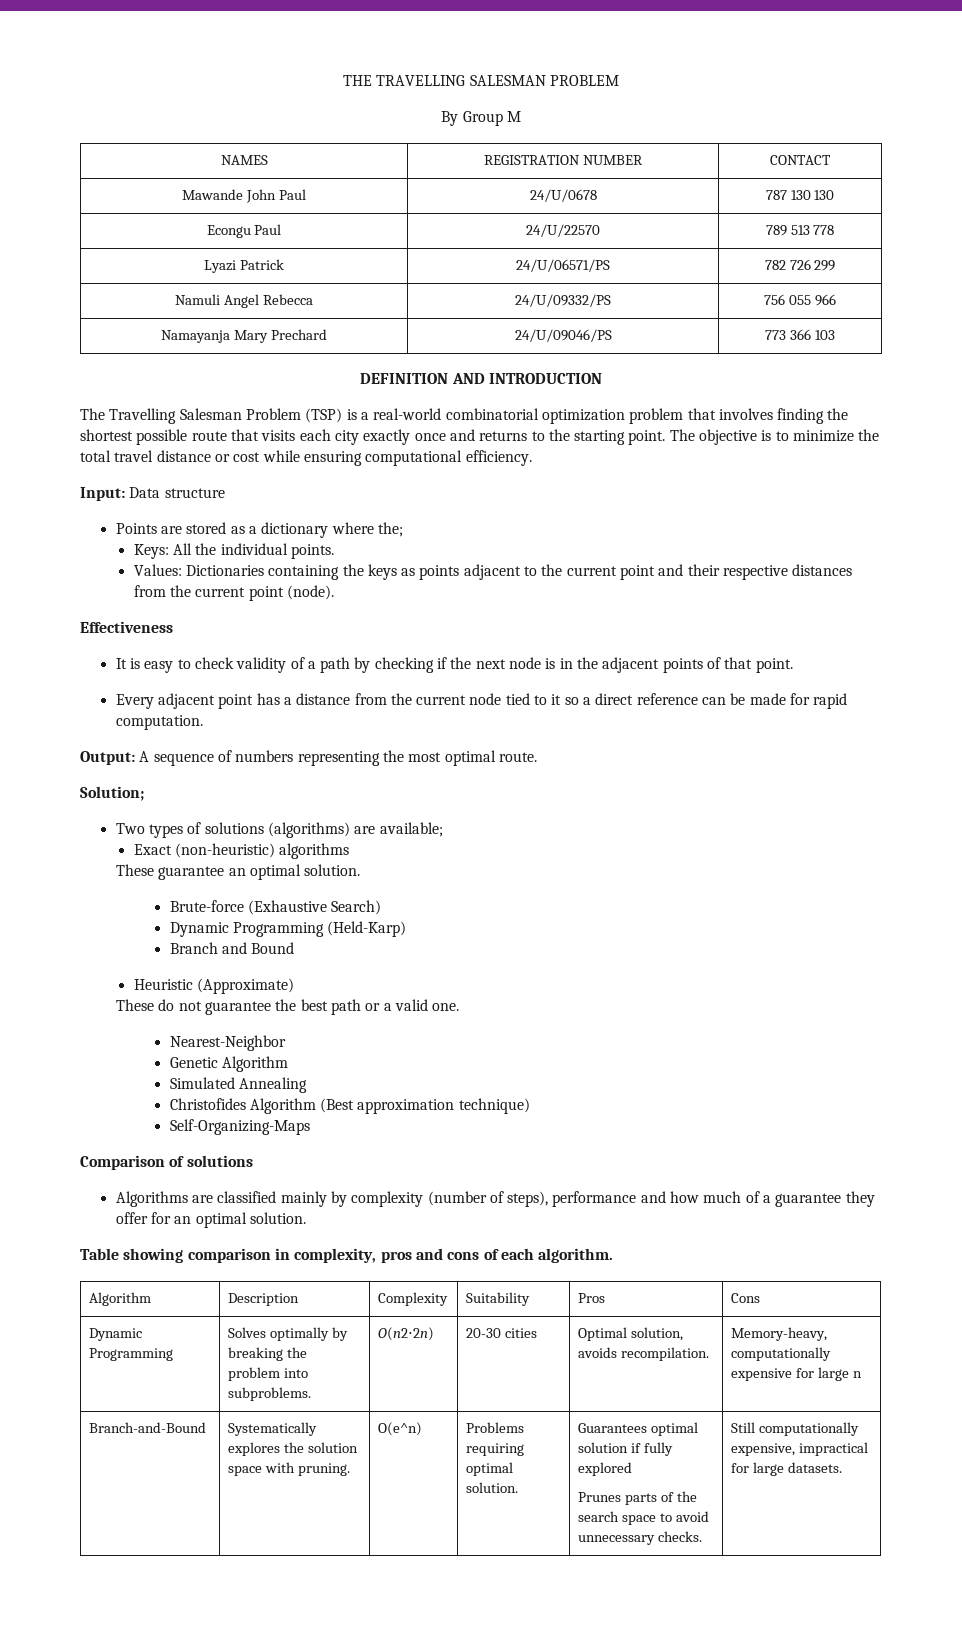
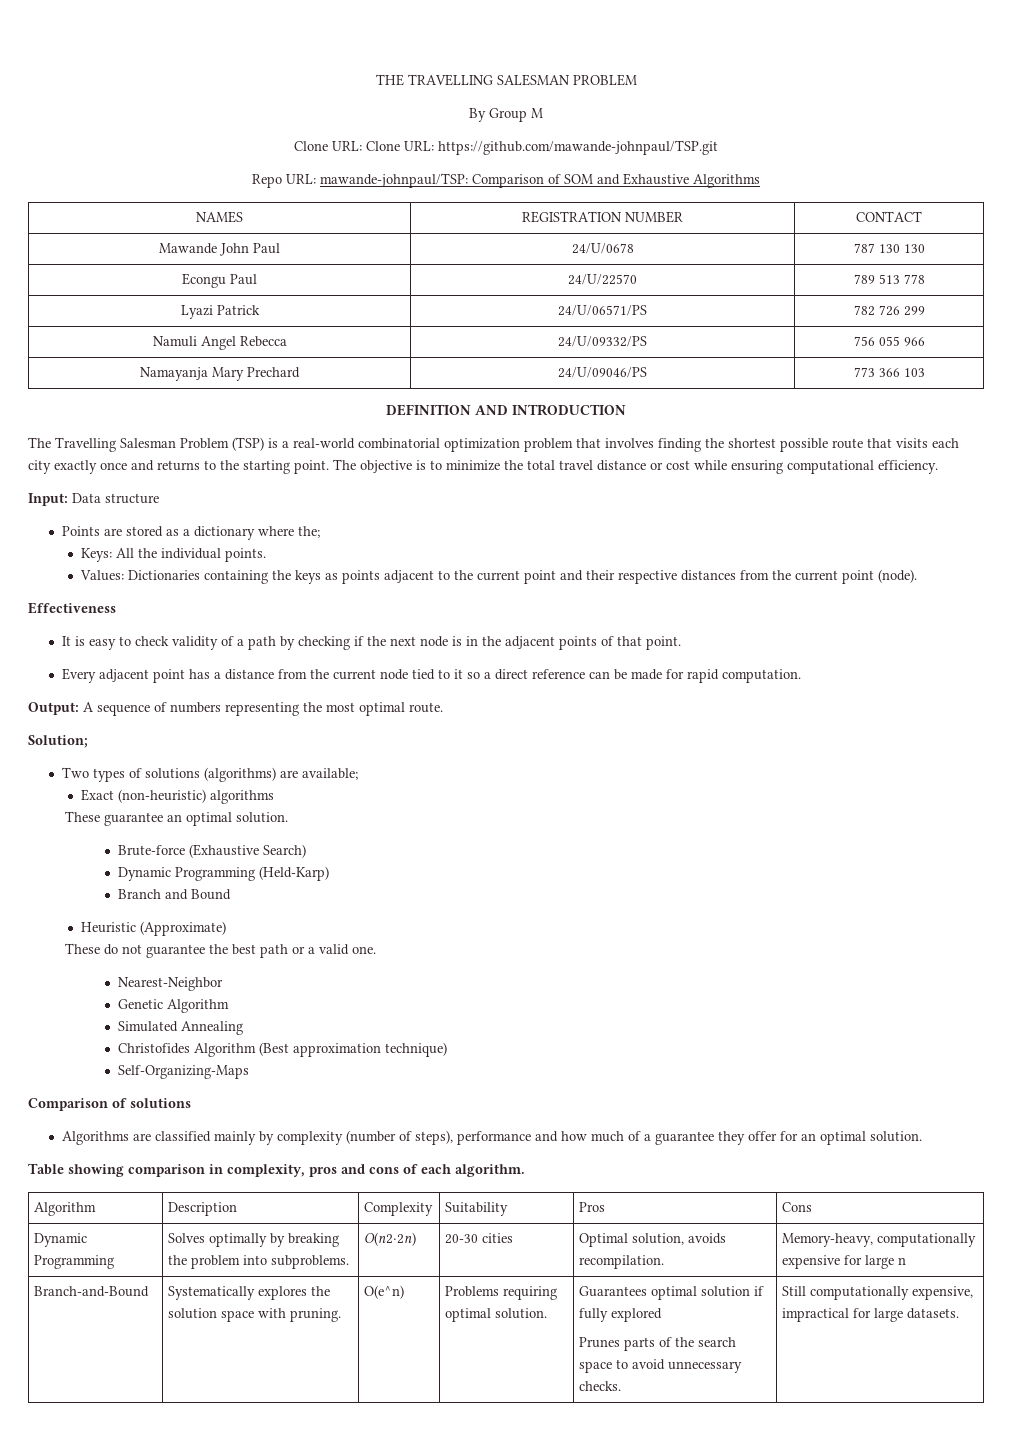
(521, 116) none -> [294,140,718,155] [252,173,760,188] // Clone URL: Clone URL: https://github.com/mawande-johnpaul/TSP.git // Repo URL: mawande-johnpaul/TSP: Comparison of SOM and Exhaustive Algorithms

